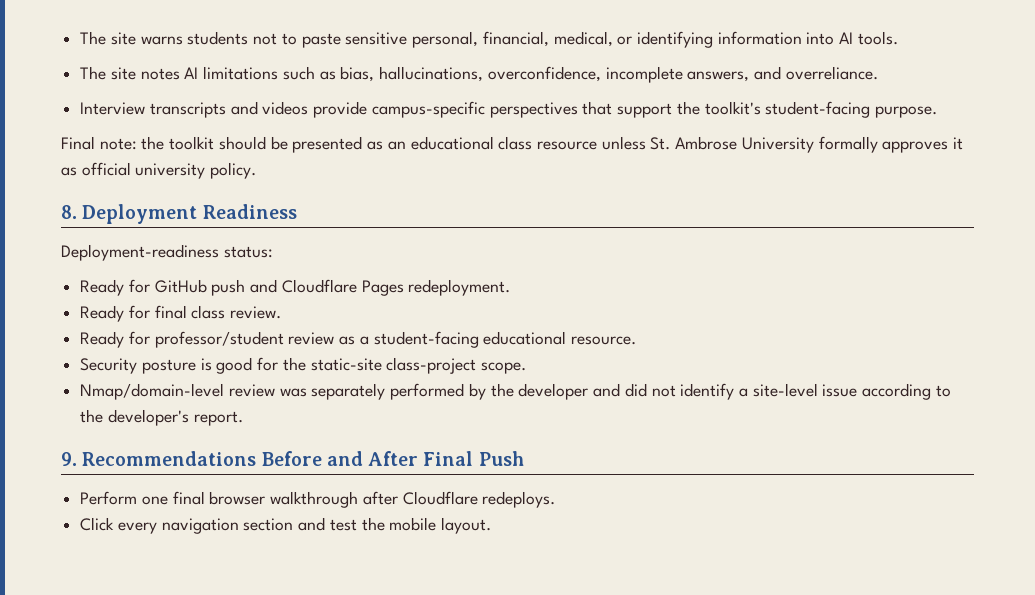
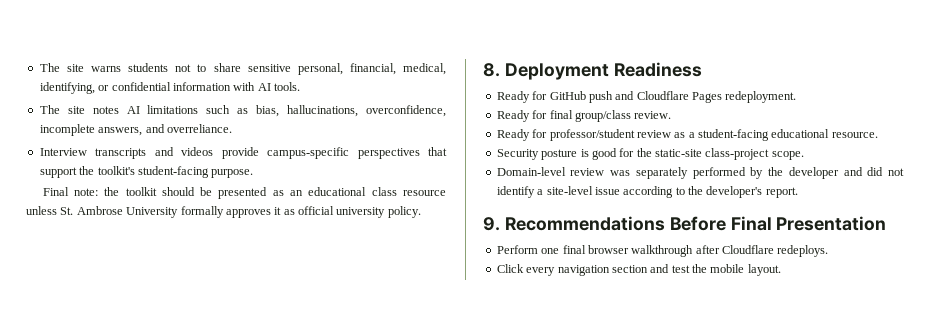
[301,33,341,48] paste -> [213,63,241,72] share
[617,31,835,48] or identifying information into -> [39,82,256,94] identifying, or confidential information with
[61,244,273,261] // Deployment-readiness status: -> (702, 69) none
[191,305,226,319] class -> [574,110,631,122] group/class
[80,383,225,400] Nmap/domain-level -> [496,167,566,176] Domain-level
[326,451,524,466] and After Final Push -> [730,216,887,231] Final Presentation

